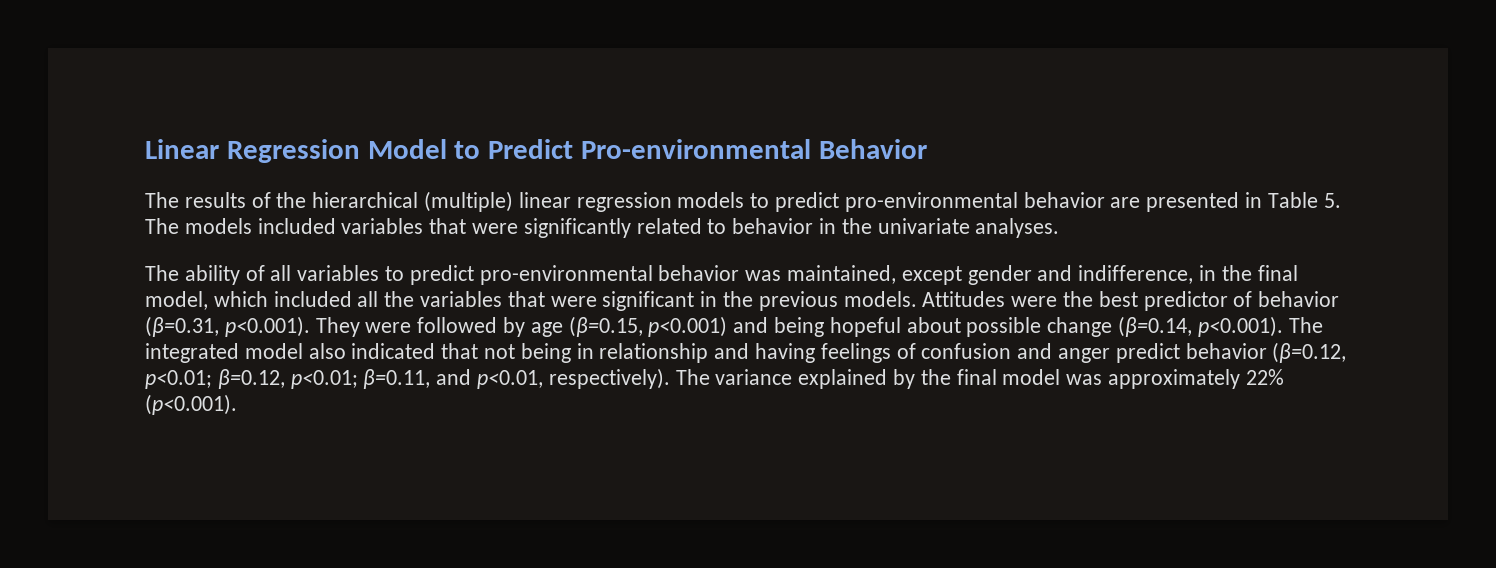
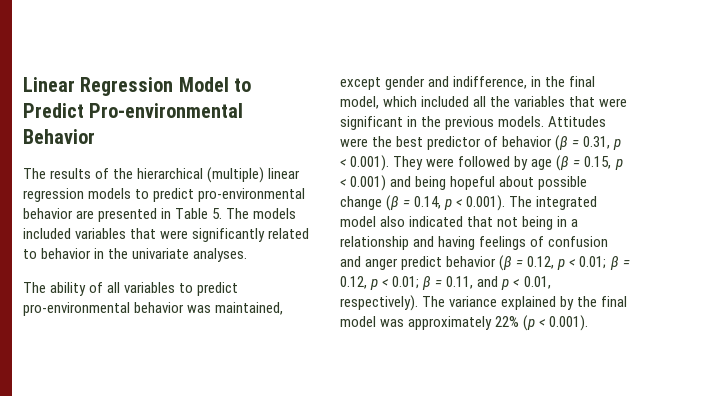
[145,316,310,337] (β=0.31, p<0.001). -> [555,135,622,151] [340,155,390,171] (β = 0.31, p < 0.001).
[568,316,728,337] (β=0.15, p<0.001) -> [556,155,623,171] [340,175,387,191] (β = 0.15, p < 0.001)
[1118,316,1283,337] (β=0.14, p<0.001). -> [386,195,506,211] (β = 0.14, p < 0.001).
(594, 351) none -> [571,219,579,227] a
[1272,342,1347,363] [145,369,544,389] (β=0.12, p<0.01; β=0.12, p<0.01; β=0.11, and p<0.01, -> [499,255,630,271] [340,276,551,290] (β = 0.12, p < 0.01; β = 0.12, p < 0.01; β = 0.11, and p < 0.01,
[145,394,237,415] (p<0.001). -> [523,315,589,331] (p < 0.001).

